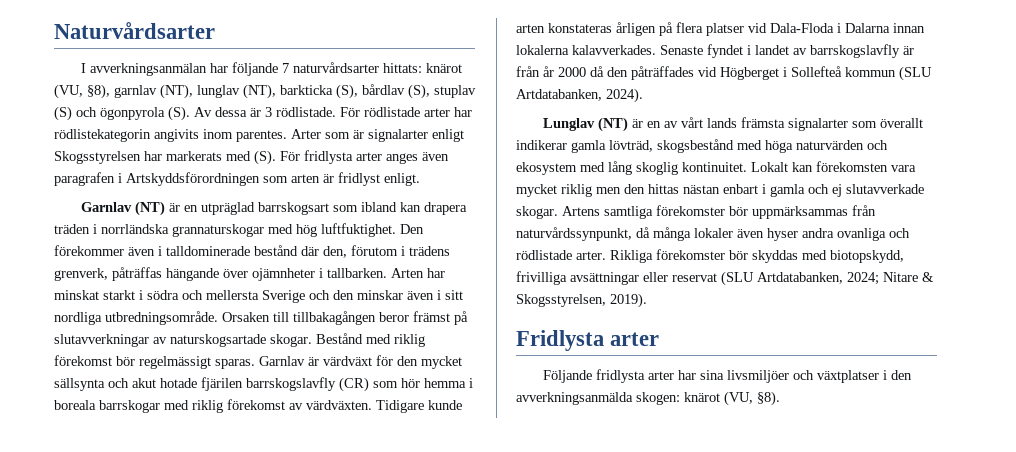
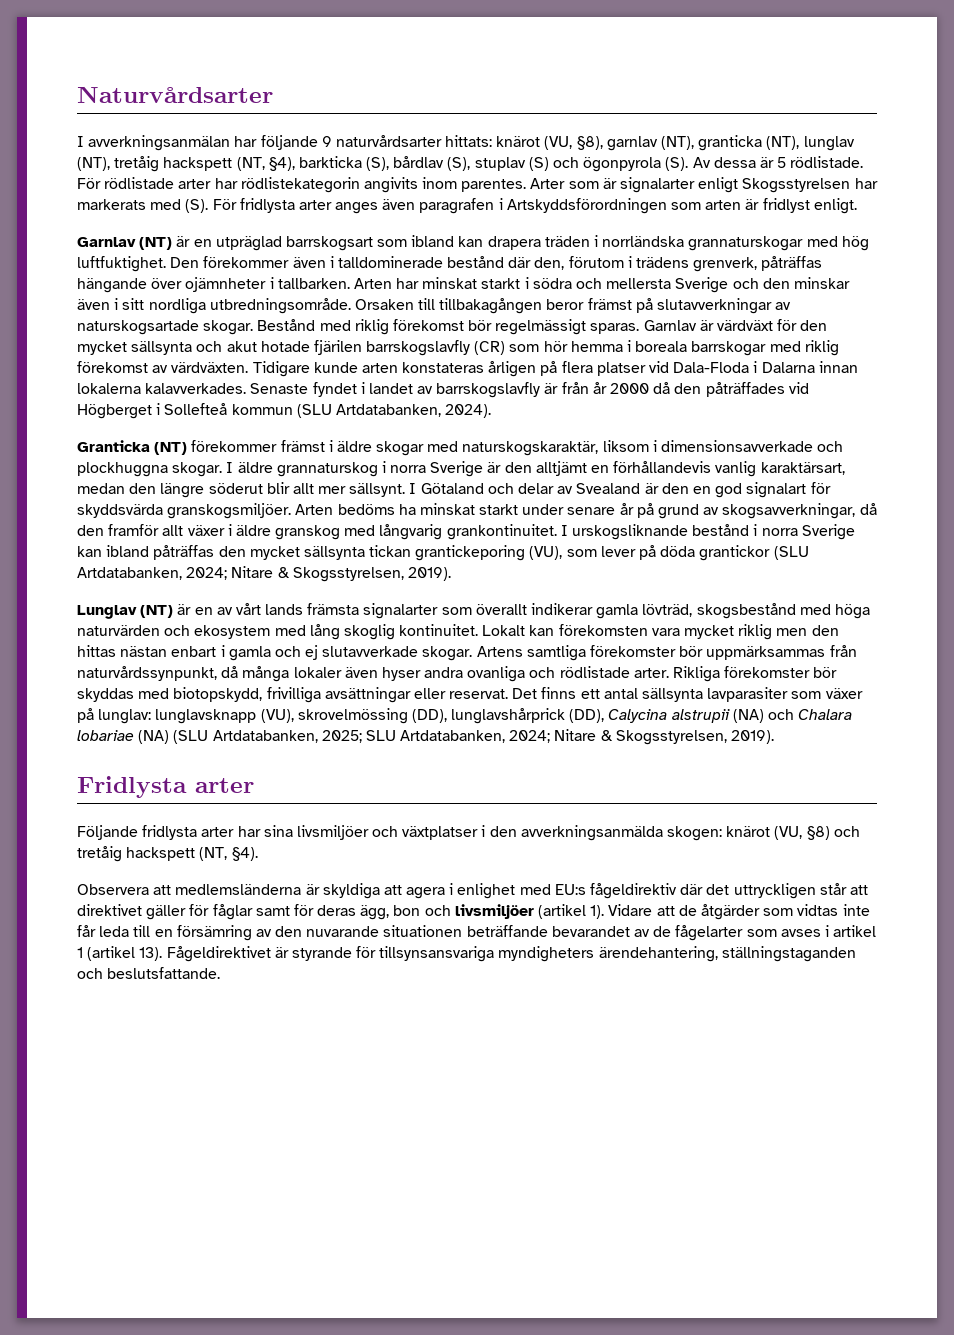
[281,63,289,73] 7 -> [321,136,332,147] 9
[197,84,276,99] lunglav (NT), -> [698,135,855,151] [77,156,295,172] granticka (NT), lunglav (NT), tretåig hackspett (NT, §4),
[265,107,272,117] 3 -> [777,157,787,168] 5
(643, 95) none -> [77,440,844,456] [77,461,845,477] [77,482,831,498] [77,503,877,519] [77,524,855,540] [77,545,809,561] [77,566,451,582] // Granticka (NT) förekommer främst i äldre skogar med naturskogskaraktär, liksom i dimensionsavverkade och plockhuggna skogar. I äldre grannaturskog i norra Sverige är den alltjämt en förhållandevis vanlig karaktärsart, medan den längre söderut blir allt mer sällsynt. I Götaland och delar av Svealand är den en god signalart för skyddsvärda granskogsmiljöer. Arten bedöms ha minskat starkt under senare år på grund av skogsavverkningar, då den framför allt växer i äldre granskog med långvarig grankontinuitet. I urskogsliknande bestånd i norra Sverige kan ibland påträffas den mycket sällsynta tickan grantickeporing (VU), som lever på döda grantickor (SLU Artdatabanken, 2024; Nitare & Skogsstyrelsen, 2019).
[672,271,754,286] reservat (SLU -> [449,687,863,702] [77,708,853,724] [77,730,396,744] reservat. Det finns ett antal sällsynta lavparasiter som växer på lunglav: lunglavsknapp (VU), skrovelmössing (DD), lunglavshårprick (DD), Calycina alstrupii (NA) och Chalara lobariae (NA) (SLU Artdatabanken, 2025; SLU
[757,391,780,406] §8). -> [806,826,860,840] [77,846,258,862] [77,883,868,899] [77,904,870,920] [77,925,877,941] [77,946,856,962] [77,967,221,979] §8) och tretåig hackspett (NT, §4). // Observera att medlemsländerna är skyldiga att agera i enlighet med EU:s fågeldirektiv där det uttryckligen står att direktivet gäller för fåglar samt för deras ägg, bon och livsmiljöer (artikel 1). Vidare att de åtgärder som vidtas inte får leda till en försämring av den nuvarande situationen beträffande bevarandet av de fågelarter som avses i artikel 1 (artikel 13). Fågeldirektivet är styrande för tillsynsansvariga myndigheters ärendehantering, ställningstaganden och beslutsfattande.

